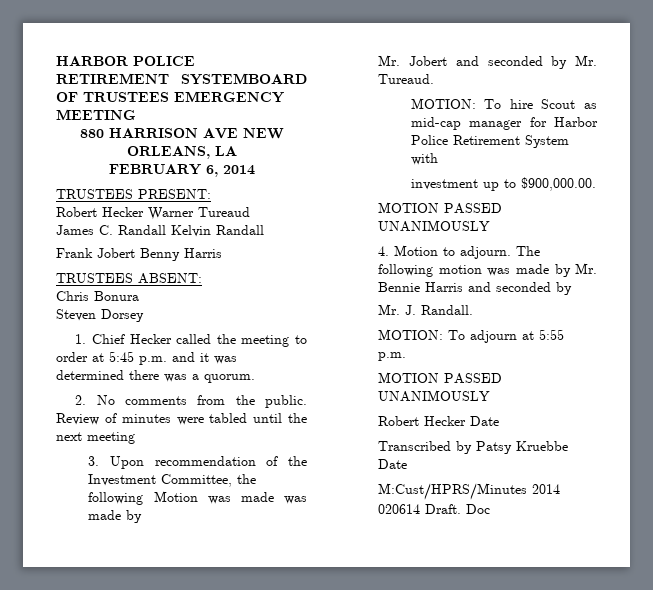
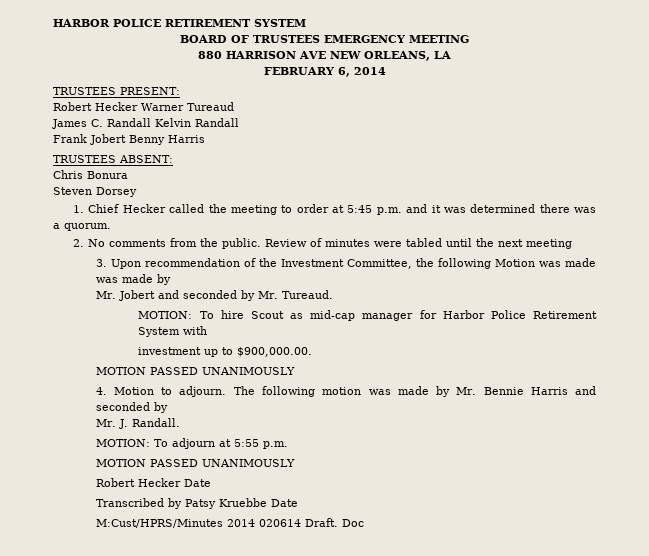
[181,73,307,85] SYSTEMBOARD -> [254,19,306,27] [180,35,227,43] SYSTEM // BOARD

